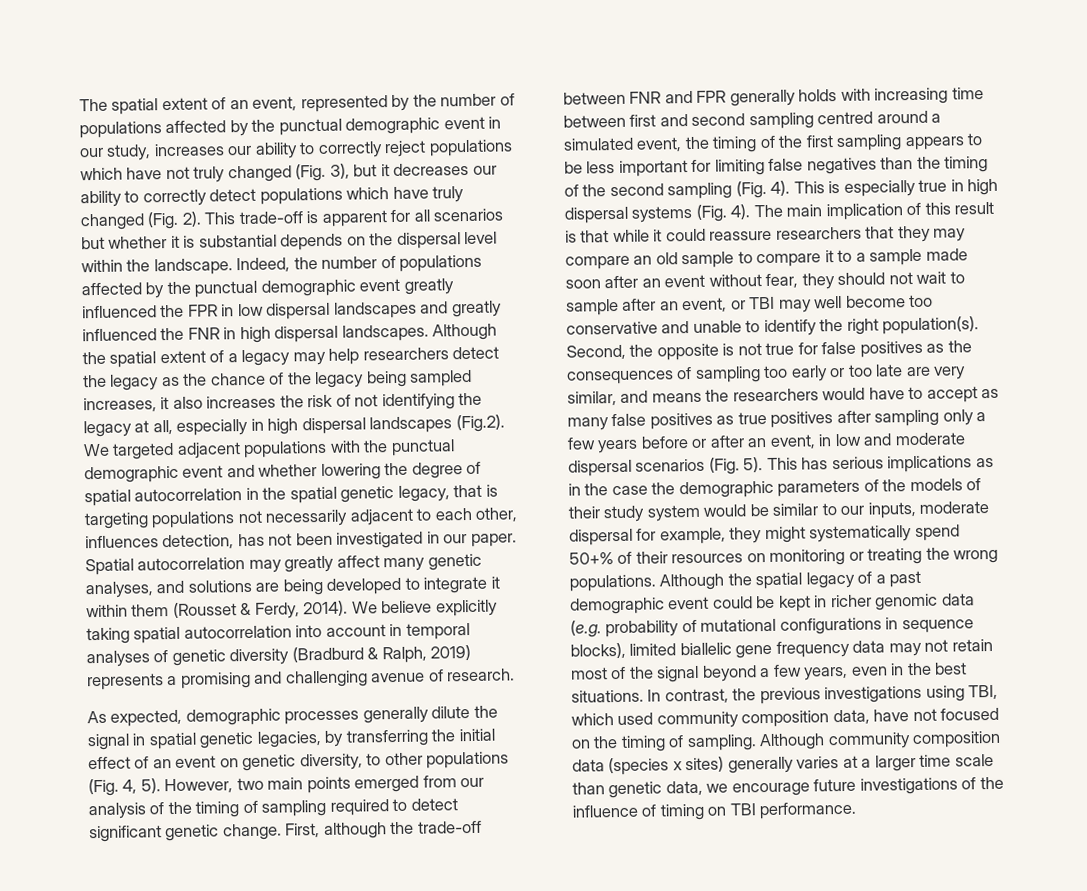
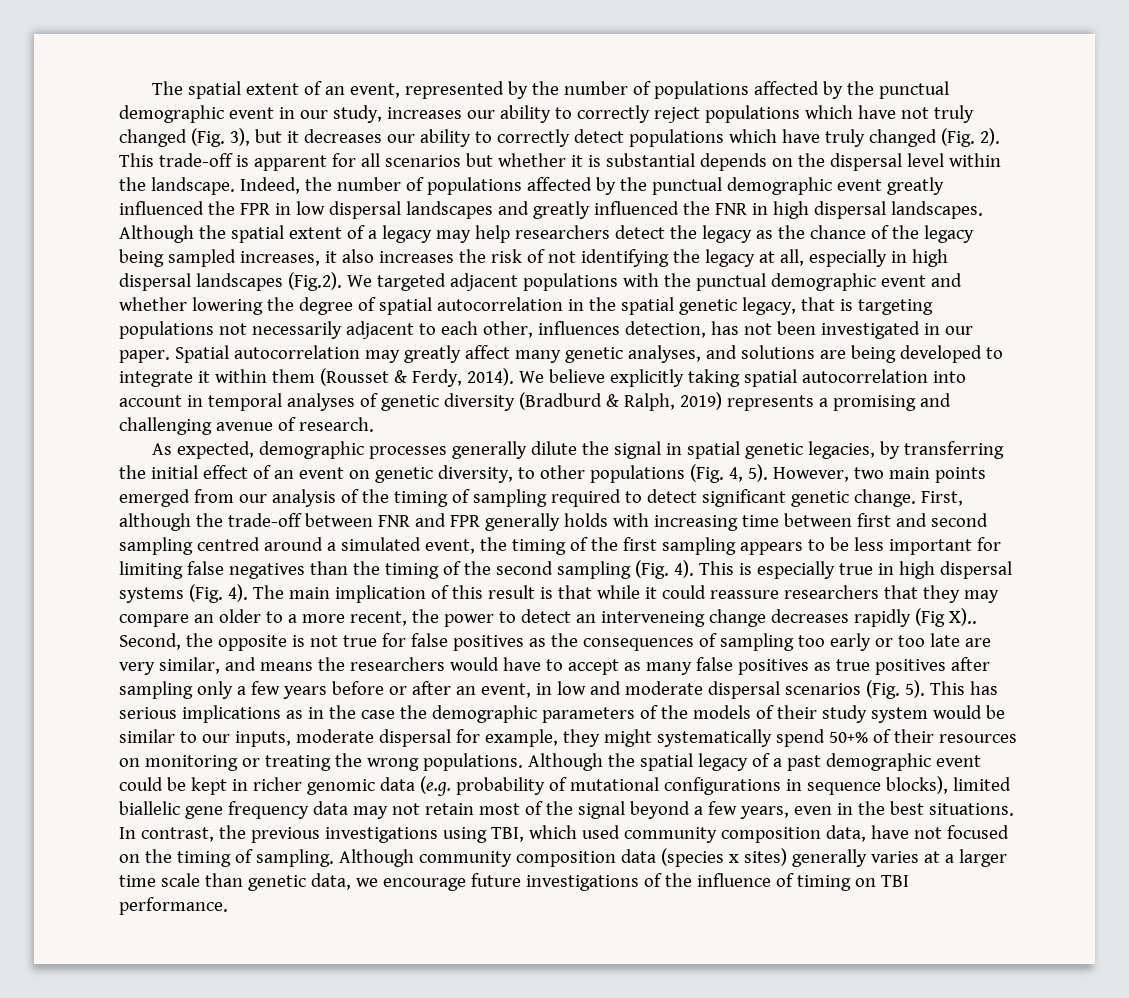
[655,248,968,269] [565,271,965,290] [566,294,934,316] [566,316,980,337] old sample to compare it to a sample made soon after an event without fear, they should not wait to sample after an event, or TBI may well become too conservative and unable to identify the right population(s). -> [218,608,977,627] older to a more recent, the power to detect an interveneing change decreases rapidly (Fig X)..

